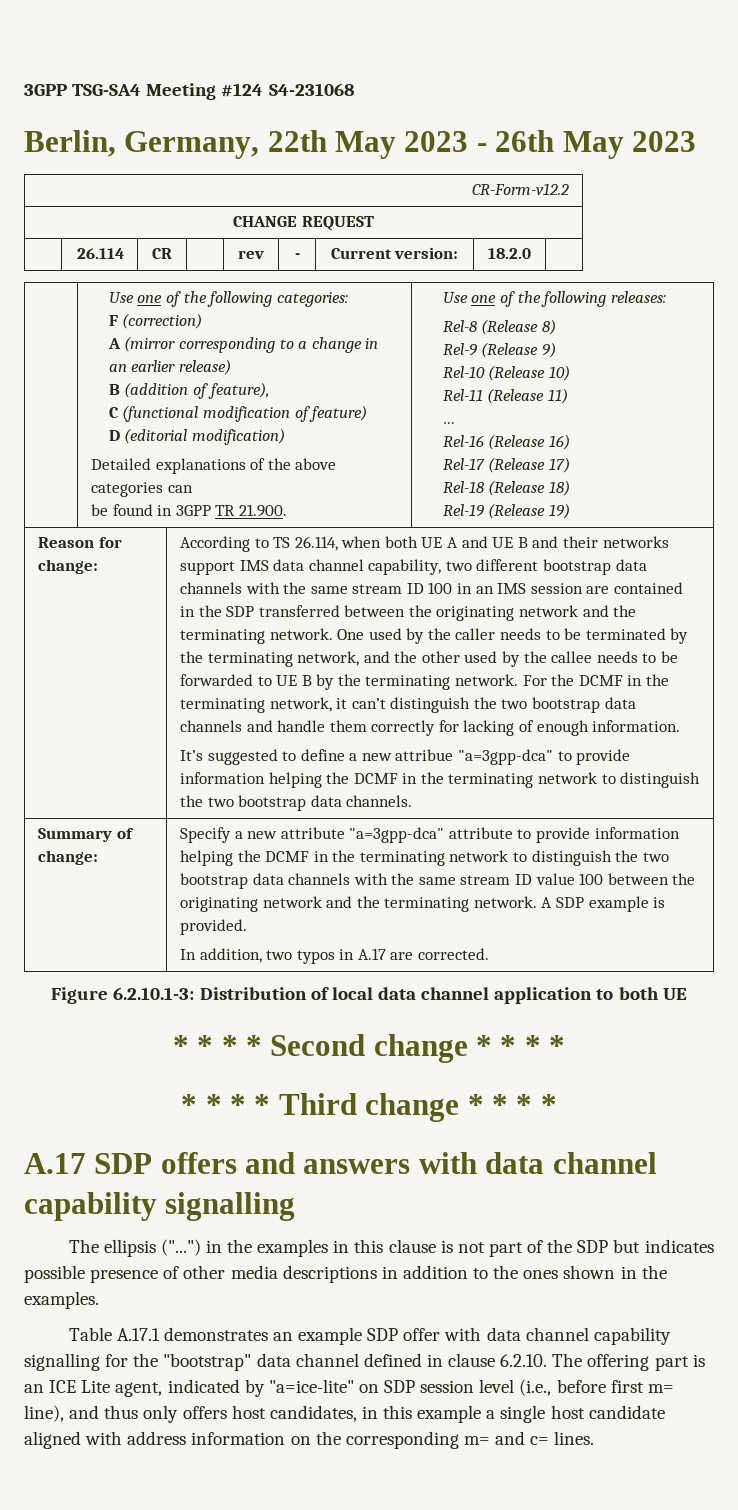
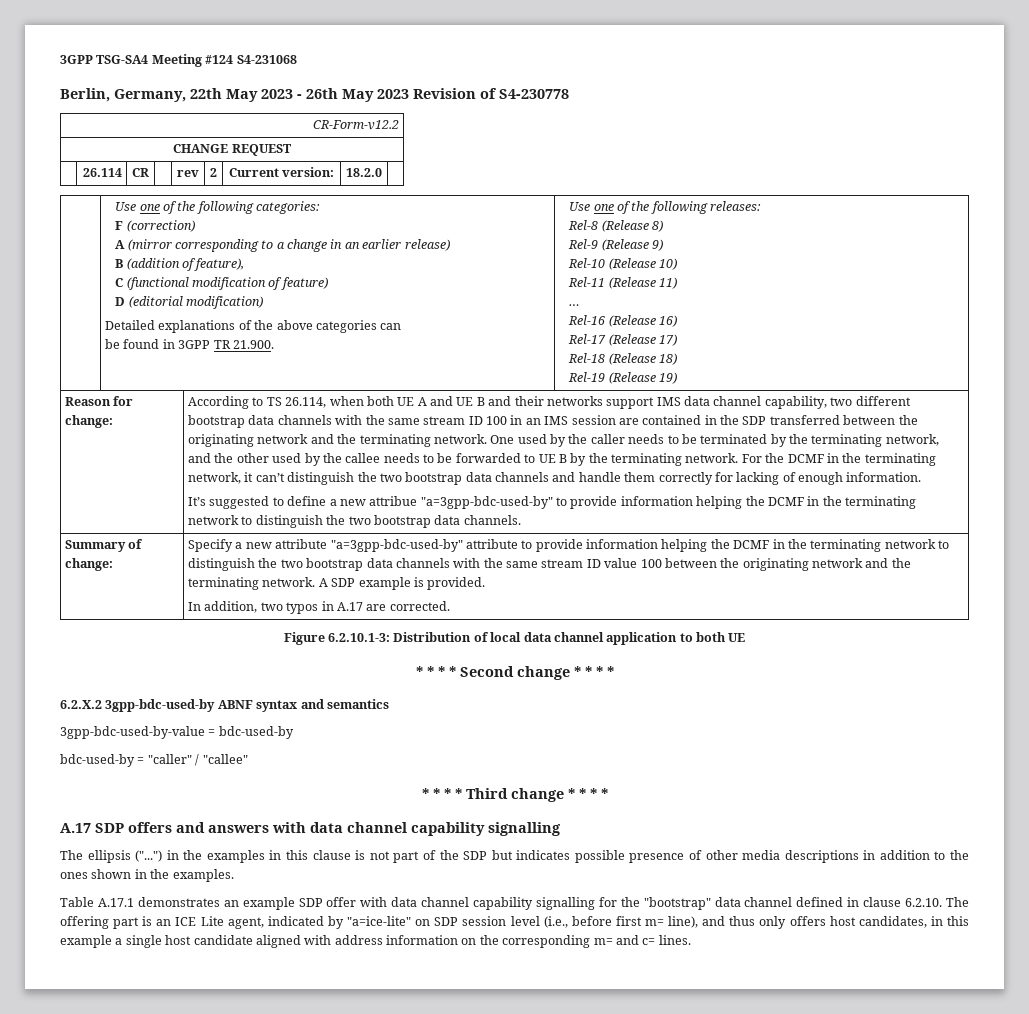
(696, 141) none -> [413,88,569,99] Revision of S4-230778
[294,253,300,259] - -> [210,168,217,177] 2
[458,749,554,765] "a=3gpp-dca" -> [420,496,553,509] "a=3gpp-bdc-used-by"
[349,827,445,843] "a=3gpp-dca" -> [330,539,463,552] "a=3gpp-bdc-used-by"
(566, 1045) none -> [60,699,389,712] [60,726,294,739] [60,754,248,767] // 6.2.X.2 3gpp-bdc-used-by ABNF syntax and semantics // 3gpp-bdc-used-by-value = bdc-used-by // bdc-used-by = "caller" / "callee"

